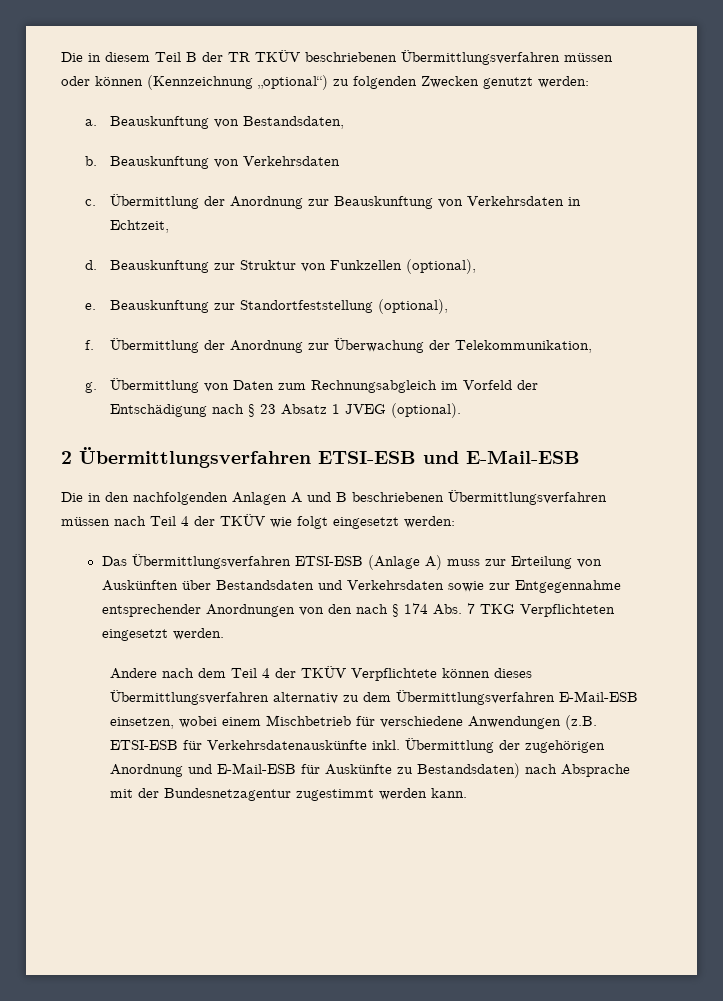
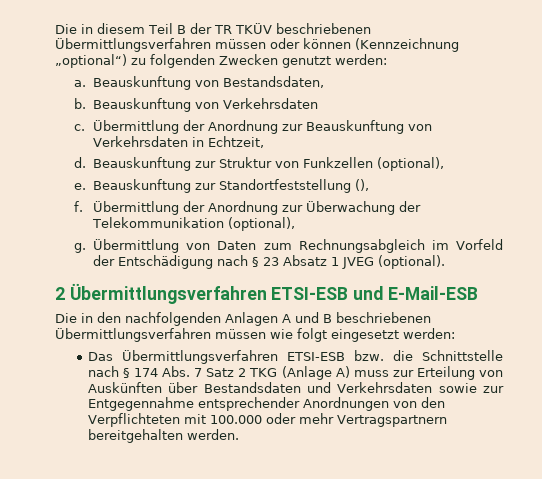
[377,299,448,314] (optional), -> [355,179,370,191] (),
[454,340,592,353] Telekommunikation, -> [92,217,296,231] Telekommunikation (optional),
[114,514,265,526] nach Teil 4 der TKÜV -> (266, 334) none
(363, 561) none -> [353,350,503,361] [87,366,278,378] bzw. die Schnittstelle nach § 174 Abs. 7 Satz 2 TKG
[355,603,615,617] [101,628,224,641] [109,666,532,681] [109,690,638,705] [109,715,597,730] [109,738,605,753] [109,763,630,778] [109,788,467,801] nach § 174 Abs. 7 TKG Verpflichteten eingesetzt werden. // Andere nach dem Teil 4 der TKÜV Verpflichtete können dieses Übermittlungsverfahren alternativ zu dem Übermittlungsverfahren E-Mail-ESB einsetzen, wobei einem Mischbetrieb für verschiedene Anwendungen (z.B. ETSI-ESB für Verkehrsdatenauskünfte inkl. Übermittlung der zugehörigen Anordnung und E-Mail-ESB für Auskünfte zu Bestandsdaten) nach Absprache mit der Bundesnetzagentur zugestimmt werden kann. -> [87,413,447,427] [87,429,239,443] Verpflichteten mit 100.000 oder mehr Vertragspartnern bereitgehalten werden.

